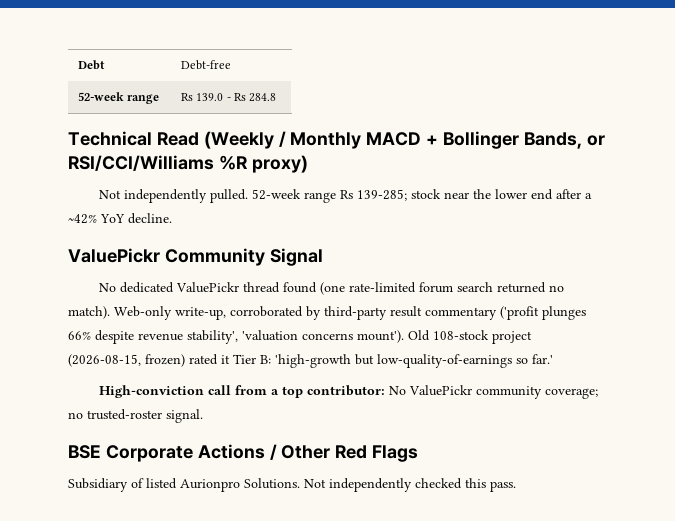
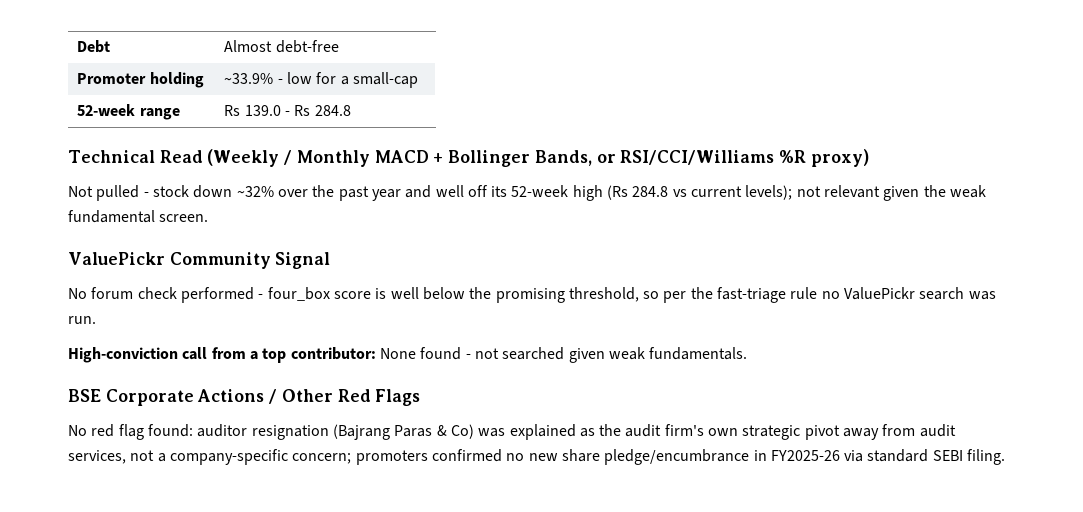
[180,60,231,70] Debt-free -> [224,40,339,53] [77,72,204,88] [224,72,418,88] Almost debt-free // Promoter holding | ~33.9% - low for a small-cap
[124,189,593,203] [68,213,172,224] [68,248,323,266] [99,282,565,295] [68,306,586,320] [68,330,532,344] [68,354,553,368] independently pulled. 52-week range Rs 139-285; stock near the lower end after a ~42% YoY decline. // ValuePickr Community Signal // No dedicated ValuePickr thread found (one rate-limited forum search returned no match). Web-only write-up, corroborated by third-party result commentary ('profit plunges 66% despite revenue stability', 'valuation concerns mount'). Old 108-stock project (2026-08-15, frozen) rated it Tier B: 'high-growth but low-quality-of-earnings so far.' -> [96,185,987,201] [68,210,209,223] [68,252,331,269] [68,287,996,303] [68,316,96,324] pulled - stock down ~32% over the past year and well off its 52-week high (Rs 284.8 vs current levels); not relevant given the weak fundamental screen. // ValuePickr Community Signal // No forum check performed - four_box score is well below the promising threshold, so per the fast-triage rule no ValuePickr search was run.
[389,385,599,399] [68,409,203,423] No ValuePickr community coverage; no trusted-roster signal. -> [379,347,748,363] None found - not searched given weak fundamentals.
[68,478,516,492] Subsidiary of listed Aurionpro Solutions. Not independently checked this pass. -> [68,424,956,440] [68,449,1006,465] No red flag found: auditor resignation (Bajrang Paras & Co) was explained as the audit firm's own strategic pivot away from audit services, not a company-specific concern; promoters confirmed no new share pledge/encumbrance in FY2025-26 via standard SEBI filing.

